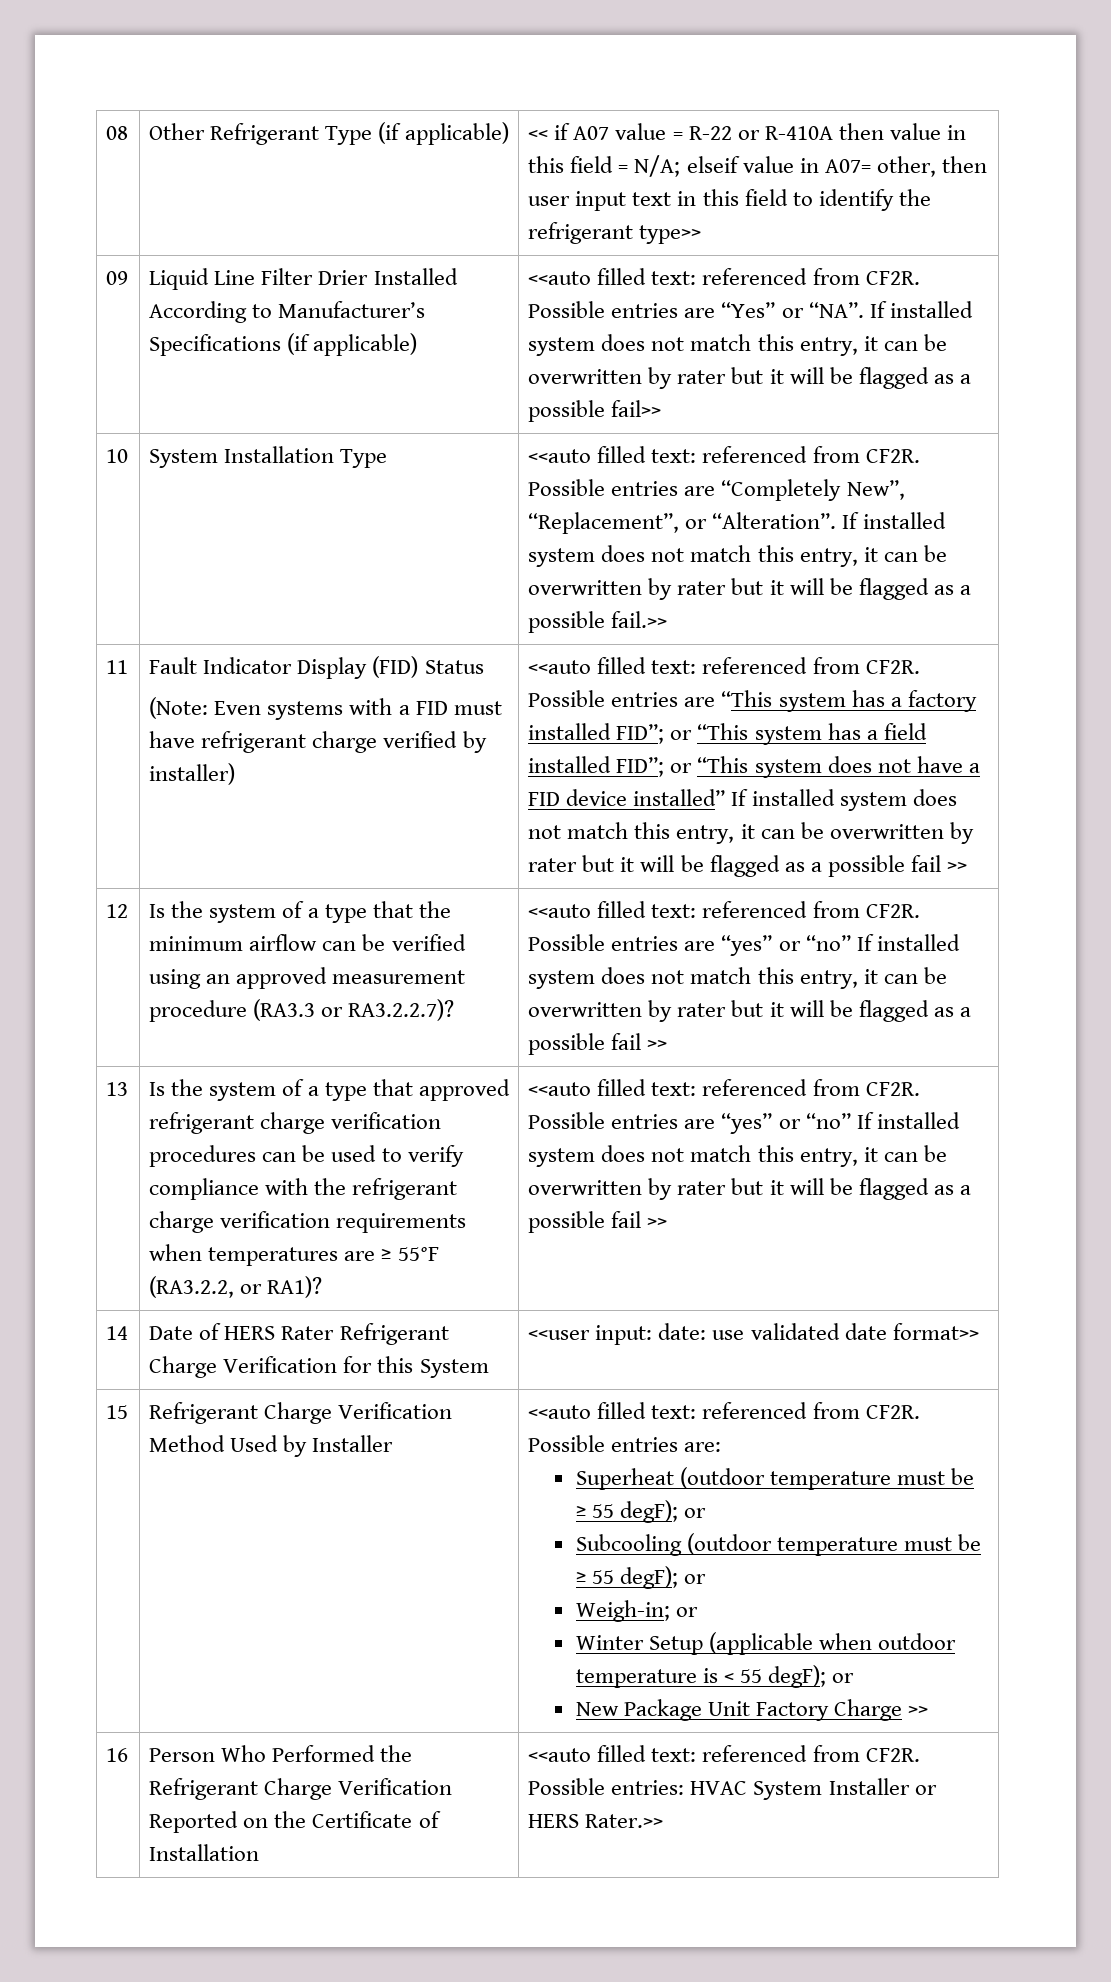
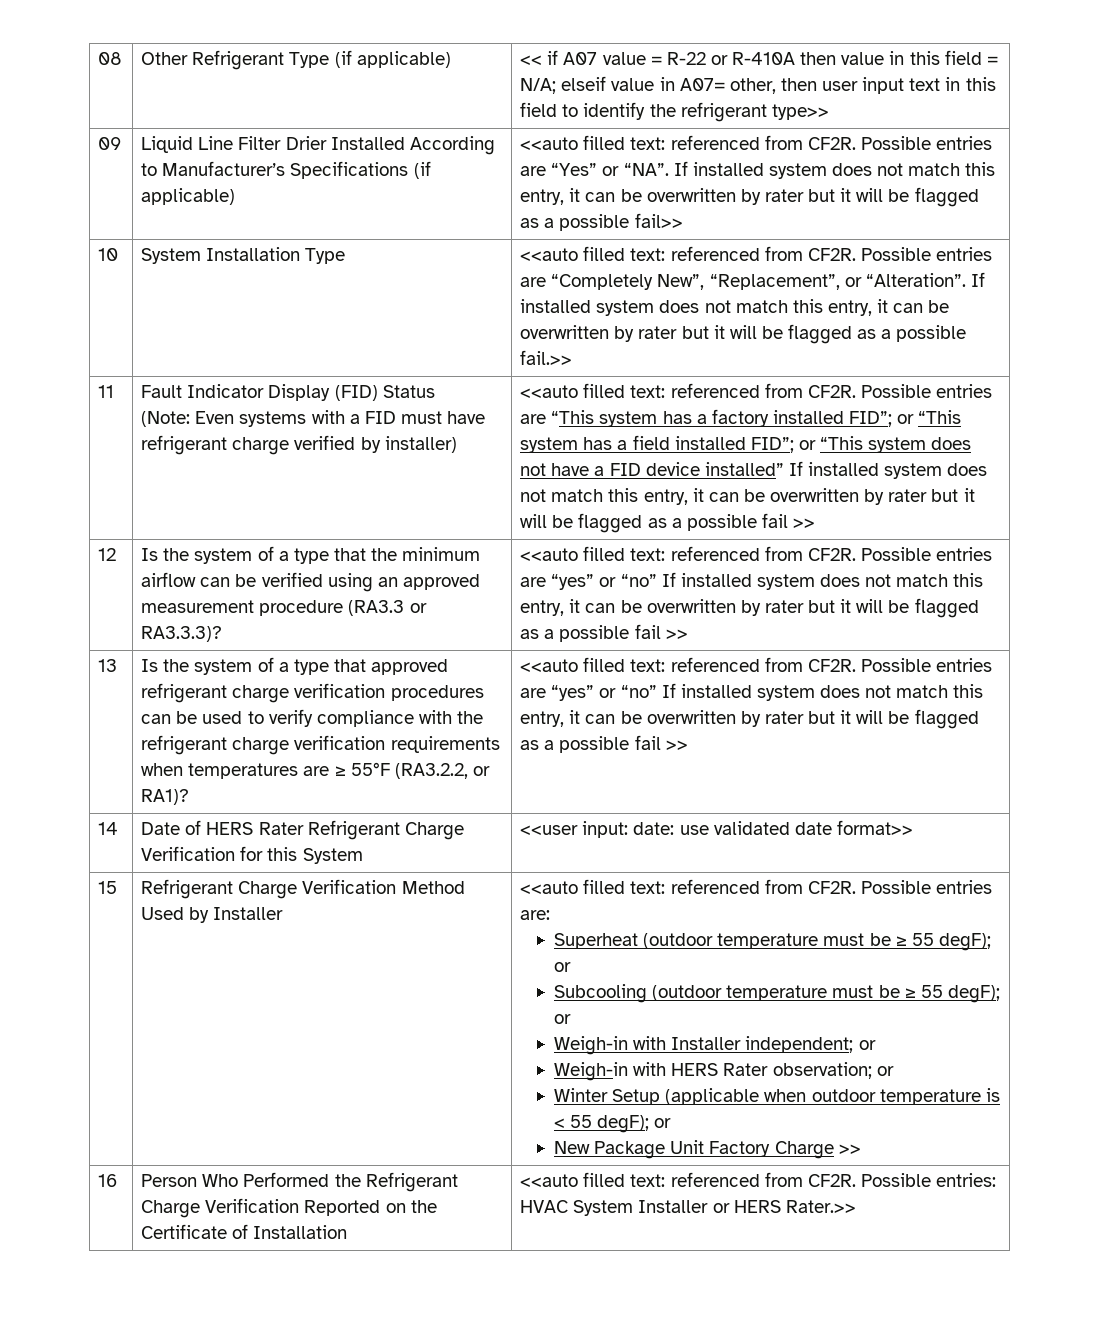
[348,999,455,1021] RA3.2.2.7)? -> [141,626,223,642] RA3.3.3)?
[575,1600,670,1622] Weigh-in; -> [554,1036,876,1055] [554,1062,872,1081] Weigh-in with Installer independent; or // Weigh-in with HERS Rater observation;

